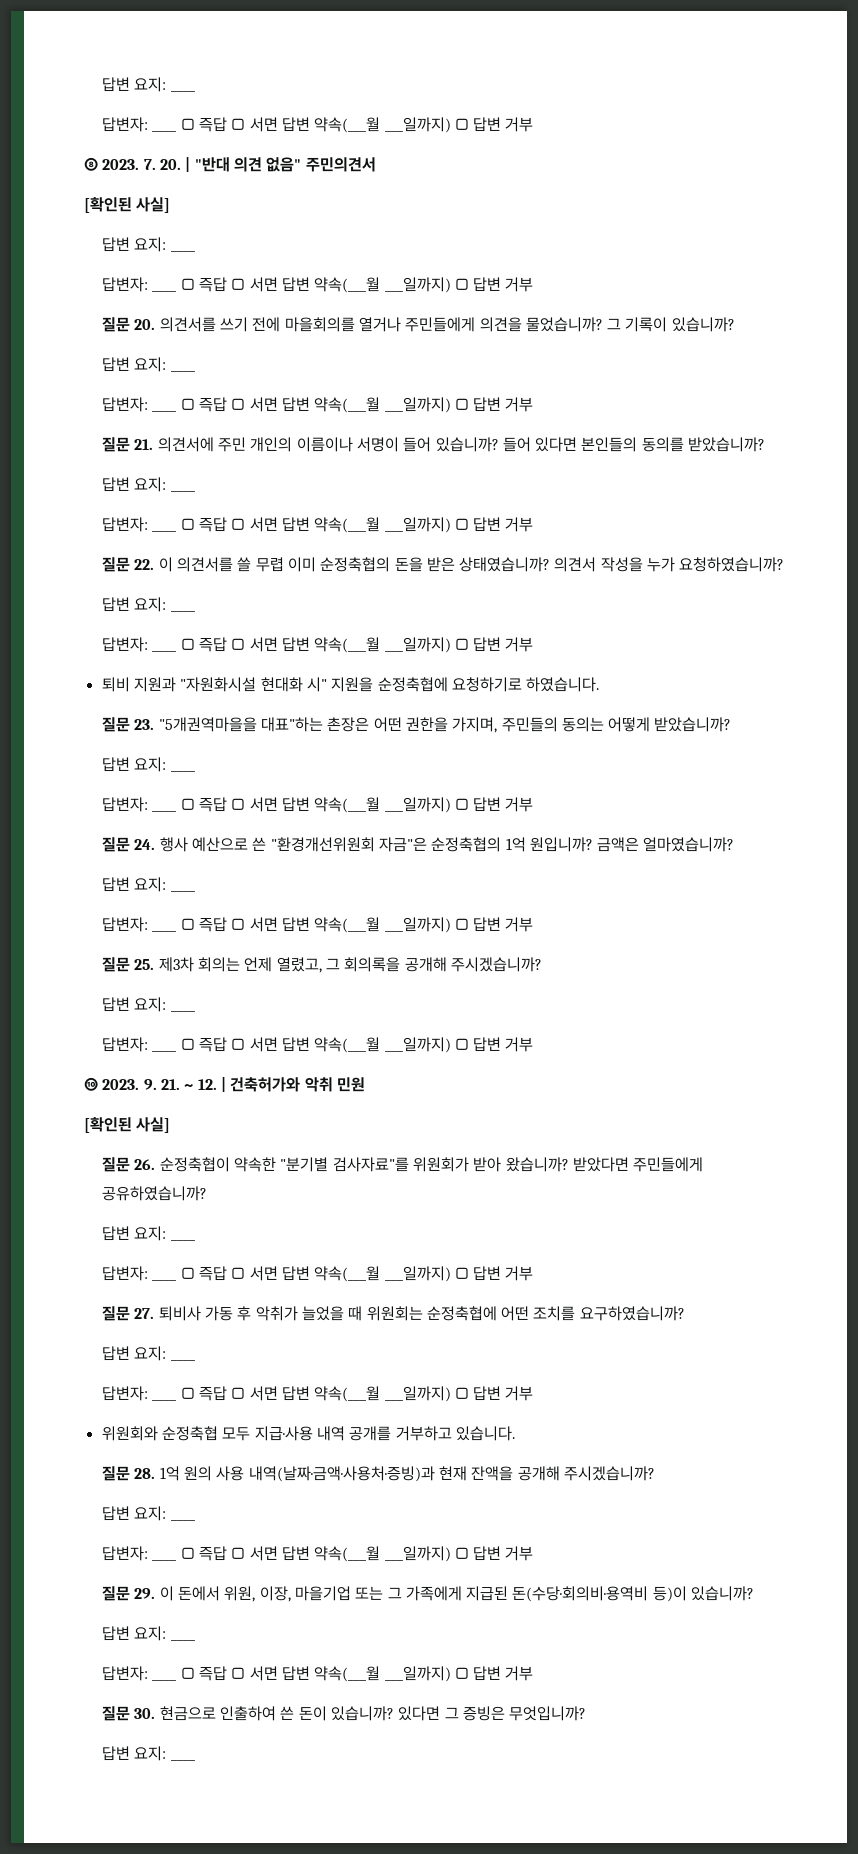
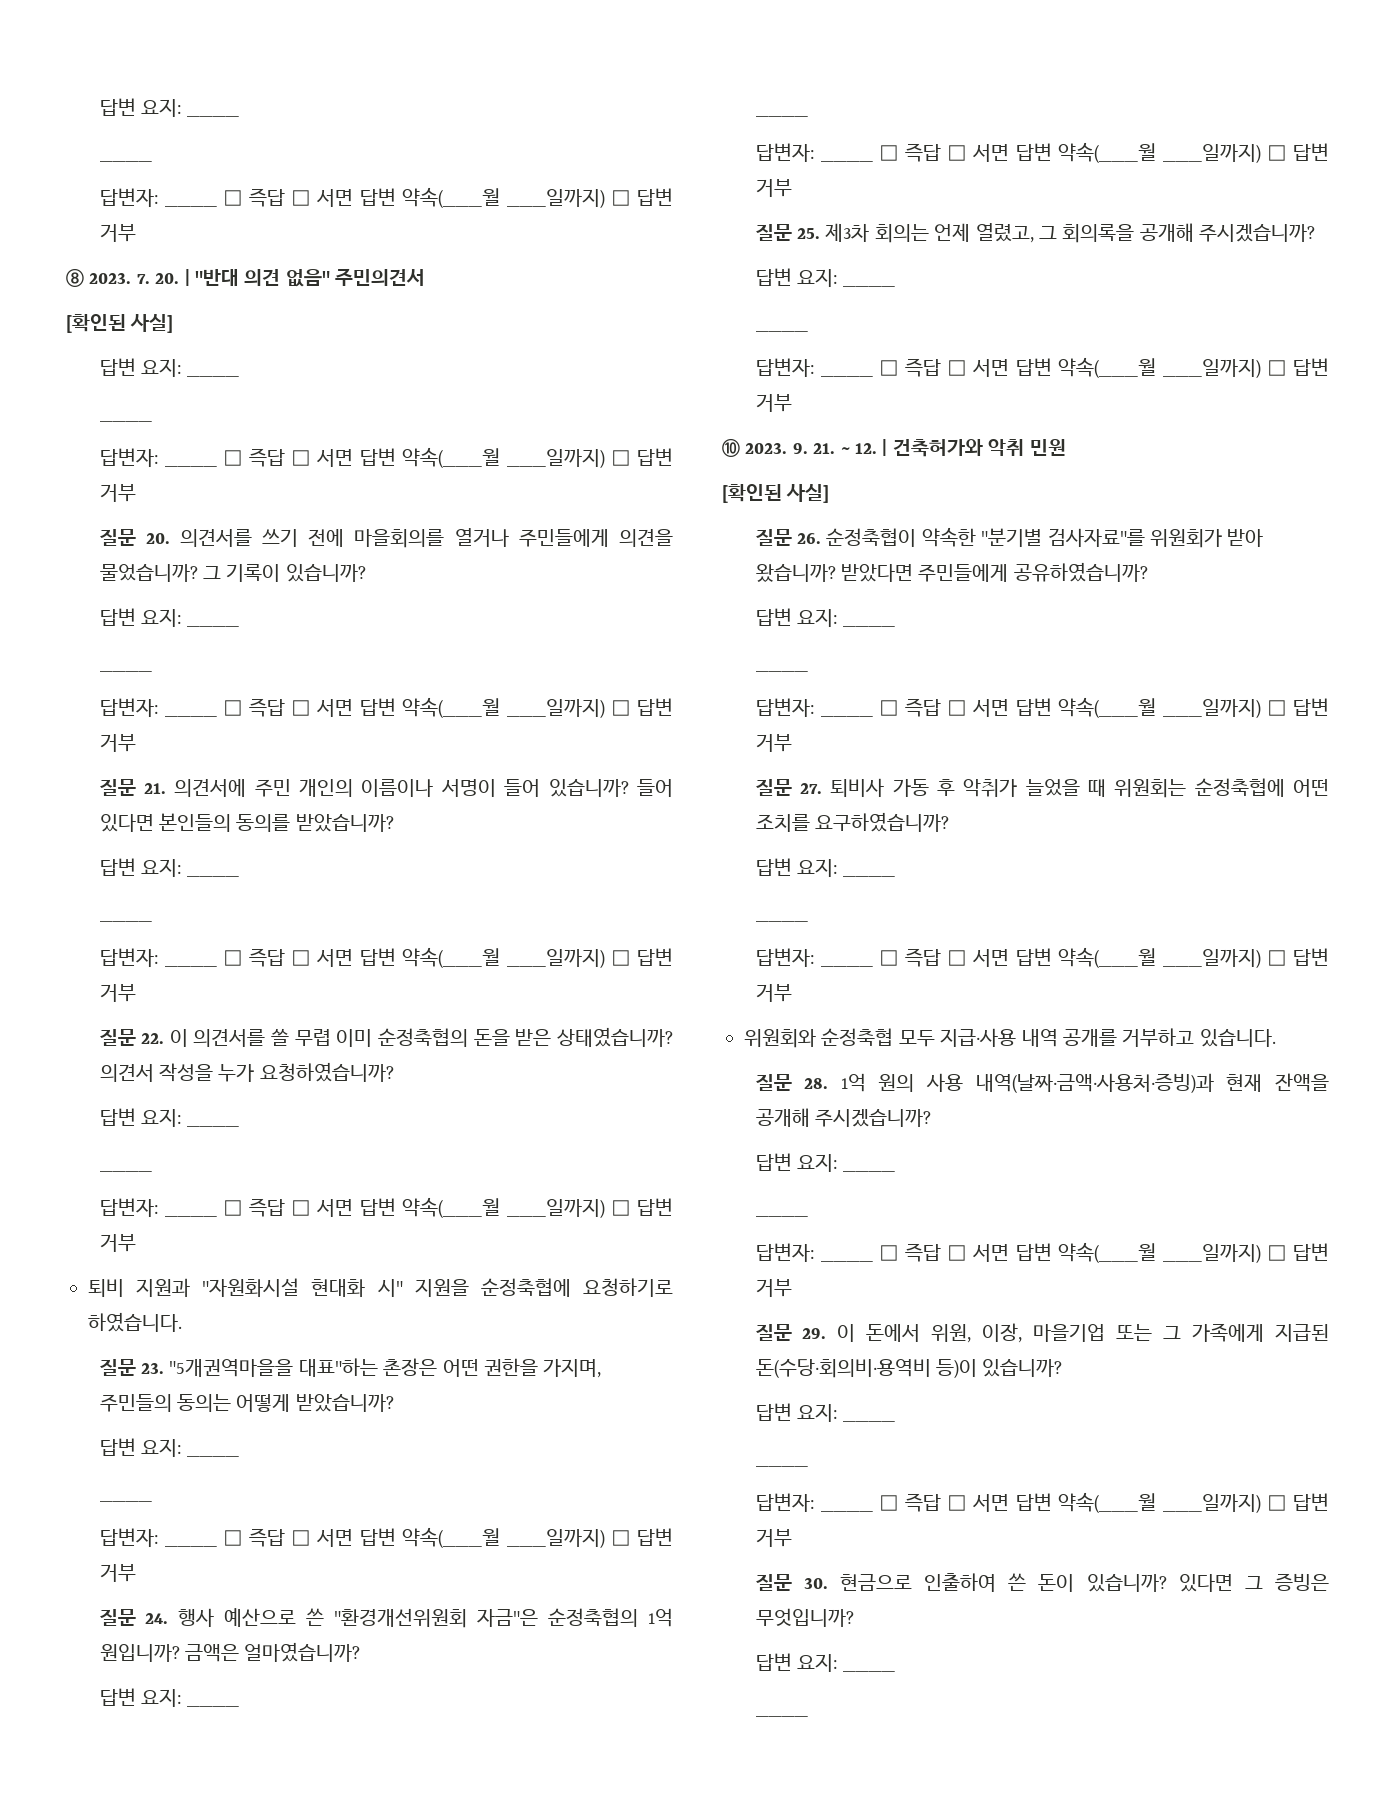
[101,77,195,92] 답변 요지: ____ -> [99,98,240,117] [99,159,152,162] 답변 요지: ____ // ____
(195, 251) none -> [99,419,152,422] // ____
(195, 371) none -> [99,669,152,672] // ____
(195, 491) none -> [99,919,152,922] // ____
(195, 611) none -> [99,1169,152,1172] // ____
(195, 771) none -> [99,1499,152,1502] // ____
(195, 891) none -> [755,114,808,117] // ____
(195, 1011) none -> [755,329,808,332] // ____
(195, 1240) none -> [755,669,808,672] // ____
(195, 1360) none -> [755,919,808,922] // ____
(195, 1520) none -> [755,1214,808,1217] // ____
(195, 1640) none -> [755,1464,808,1467] // ____
(195, 1760) none -> [755,1714,808,1717] // ____

